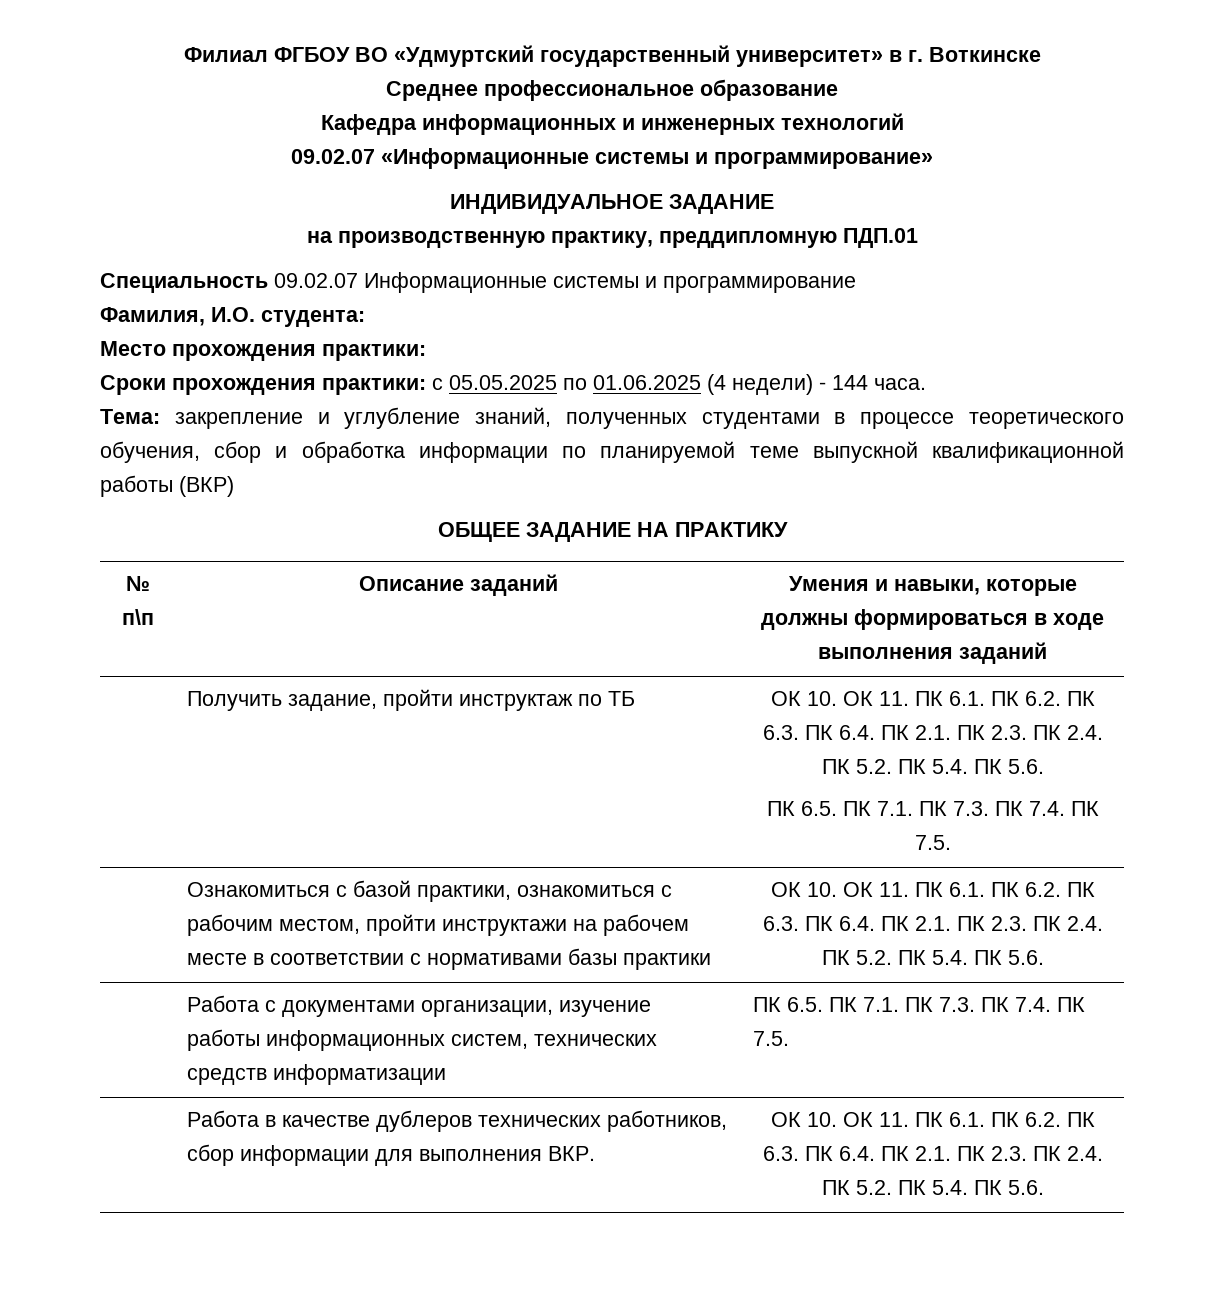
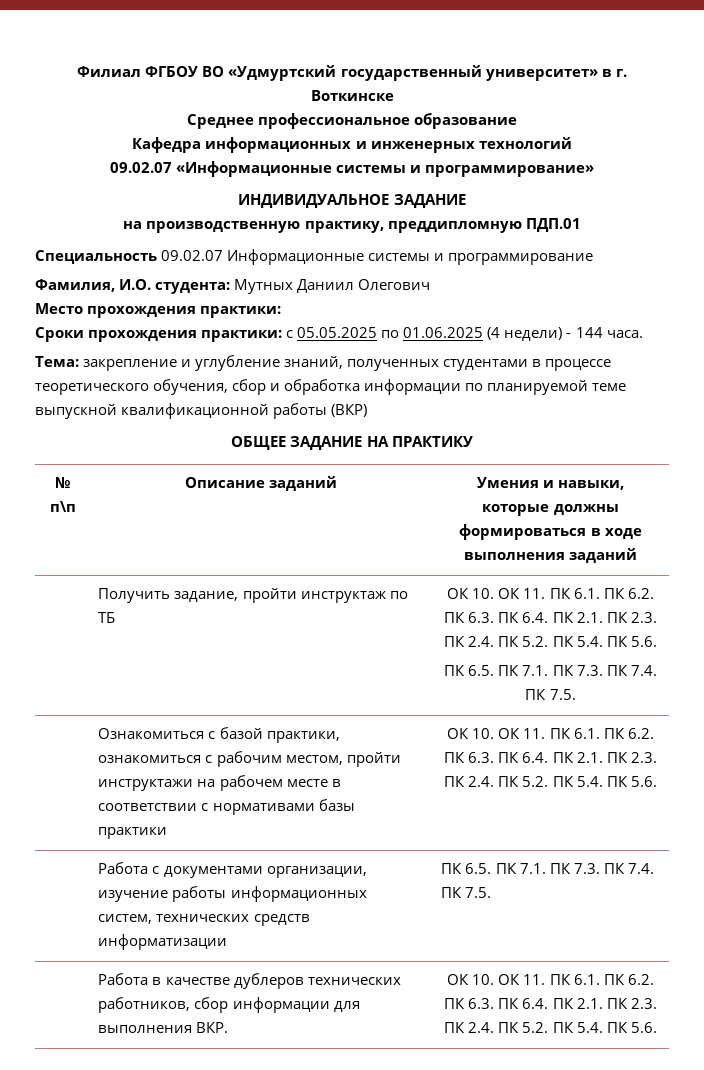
(365, 318) none -> [234,279,431,294] Мутных Даниил Олегович

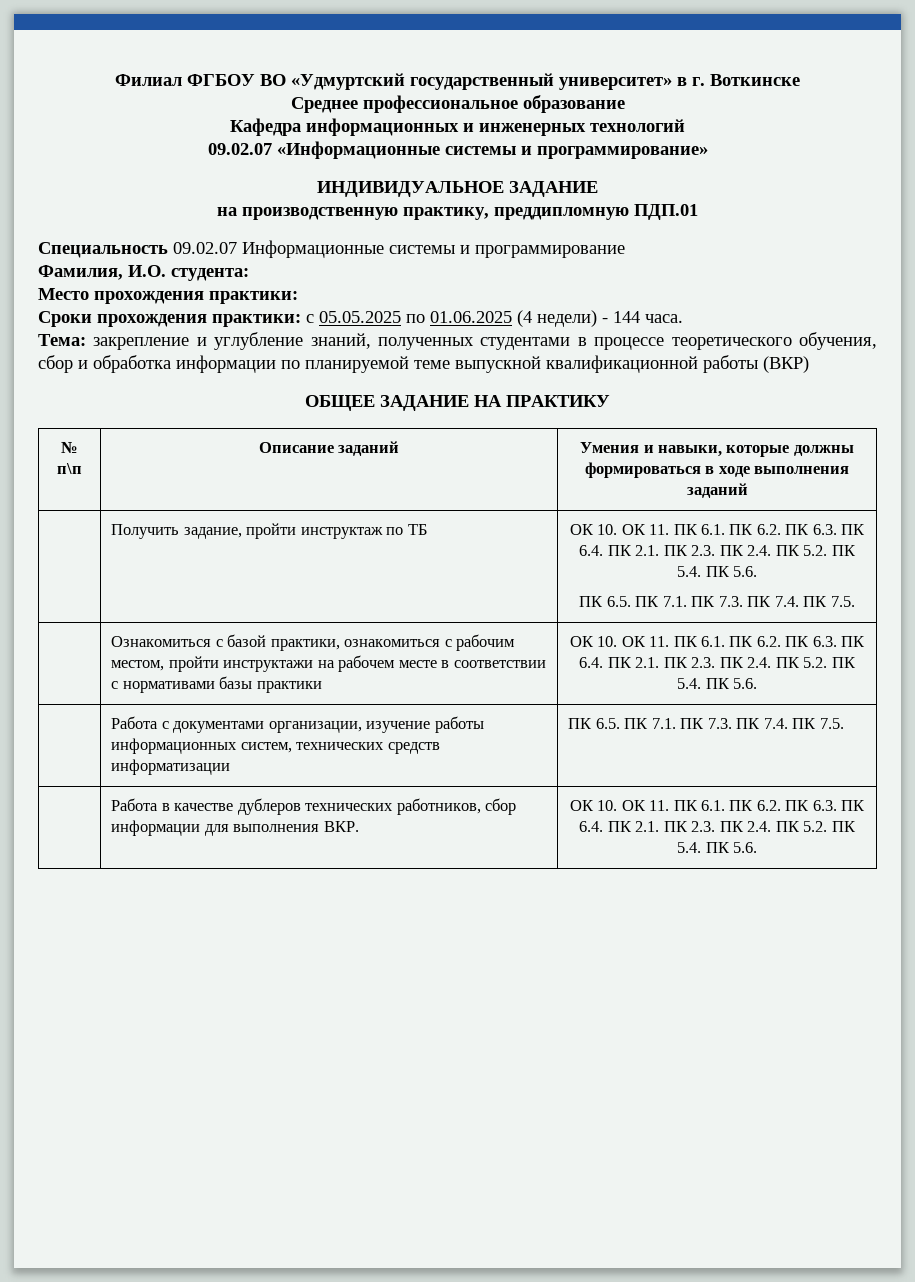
[234,279,431,294] Мутных Даниил Олегович -> (249, 274) none

